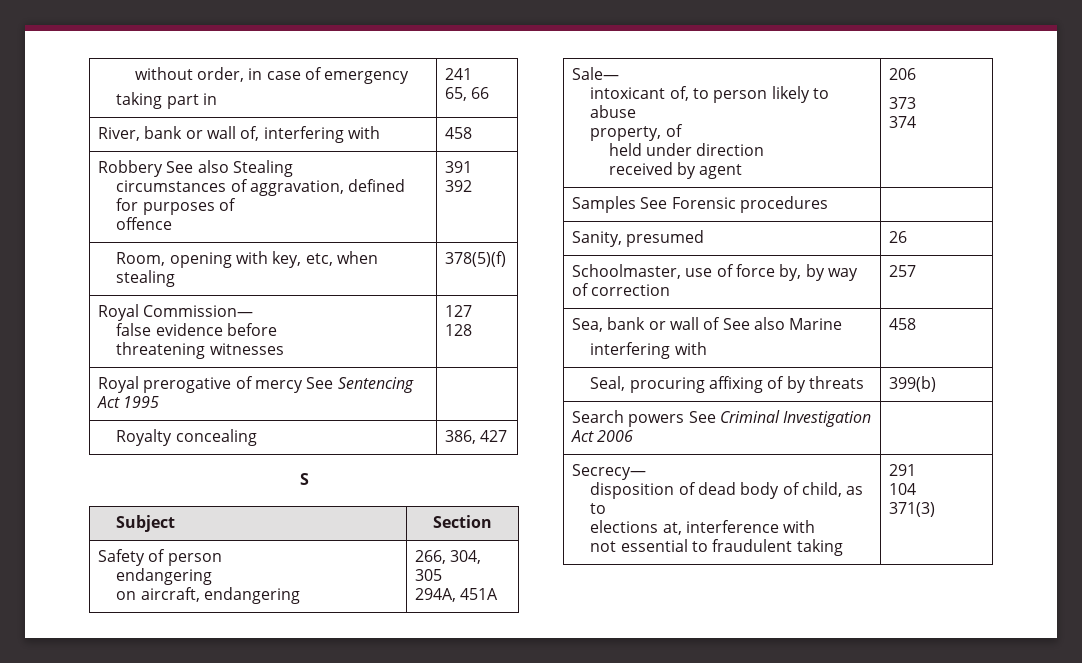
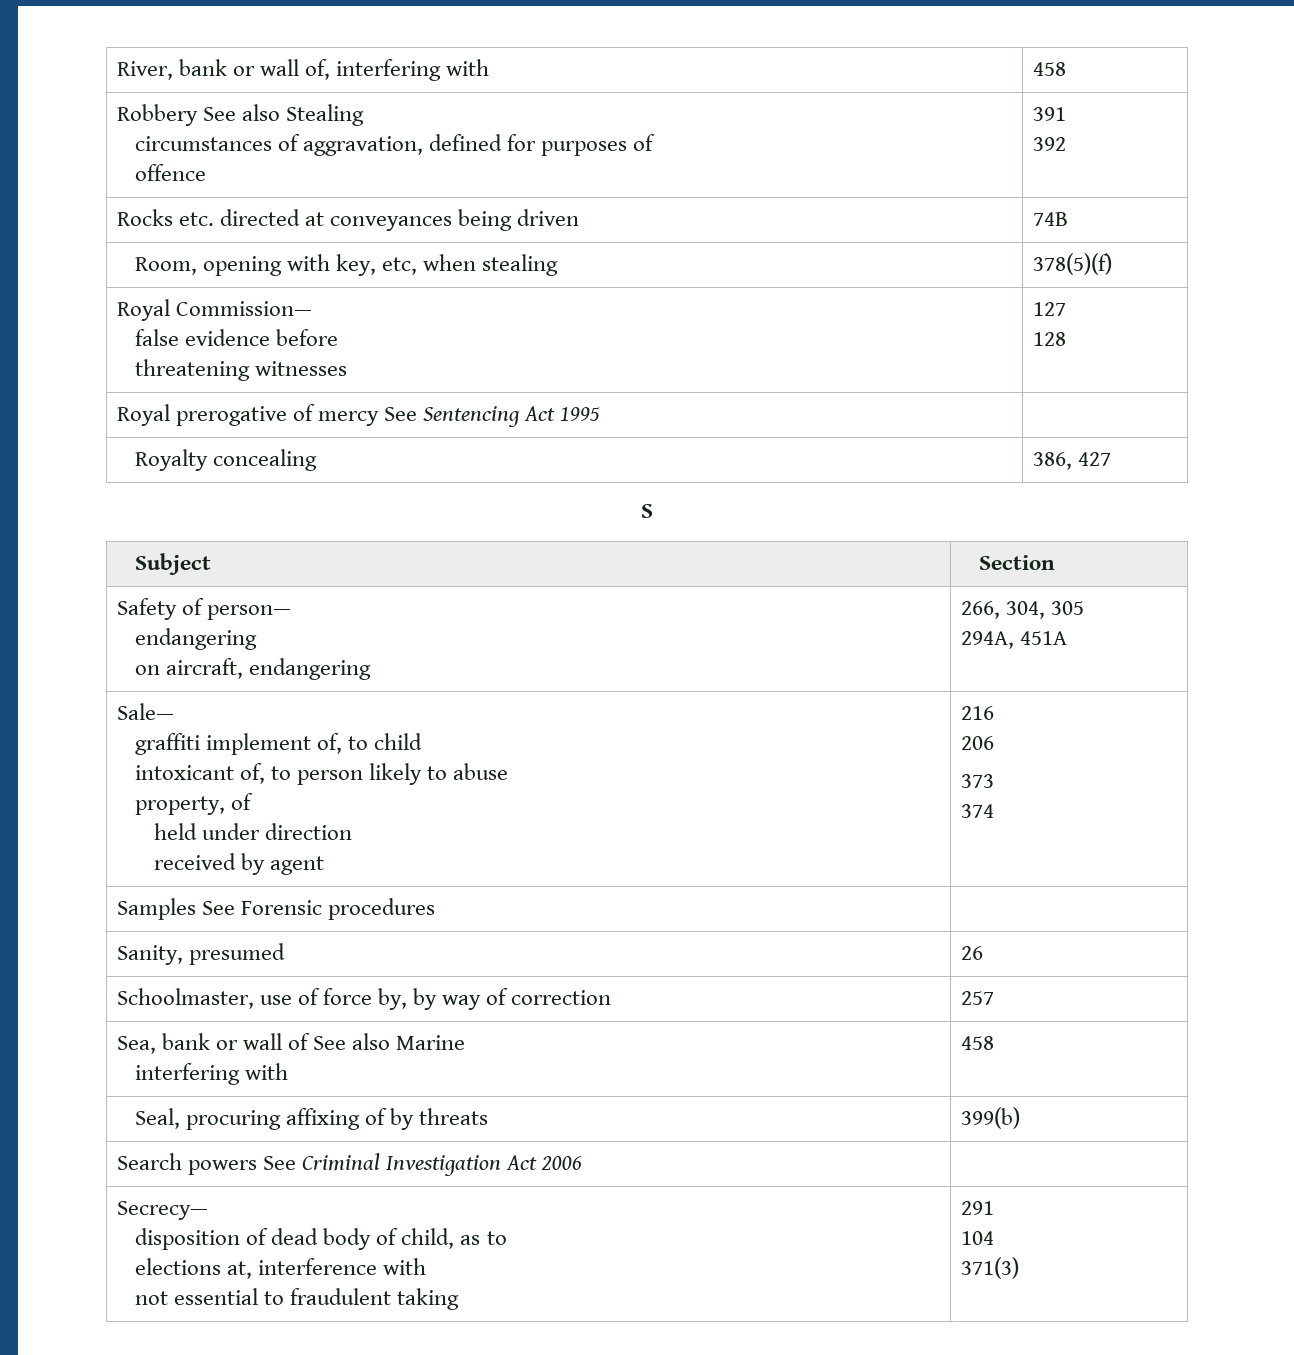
[134,67,410,84] [116,92,217,109] [444,68,472,80] [444,87,490,101] without order, in case of emergency // taking part in | 241 // 65, 66 // -> (116, 70) none
(472, 186) none -> [116,209,579,231] [1032,212,1068,226] // Rocks etc. directed at conveyances being driven | 74B
[167,553,222,566] person -> [206,605,291,620] person—
(619, 73) none -> [135,733,423,755] // graffiti implement of, to child
(743, 171) none -> [960,706,994,720] 216 //

